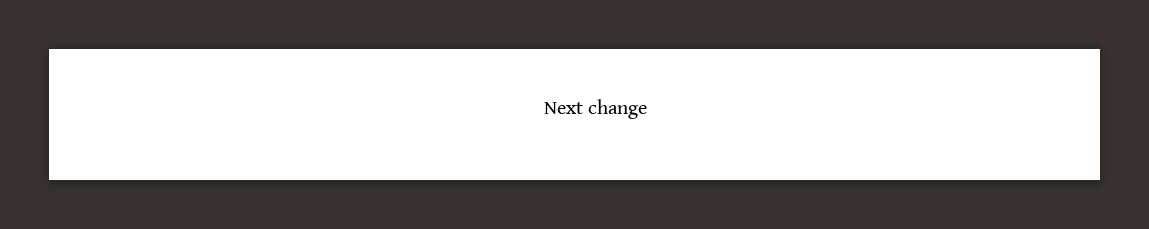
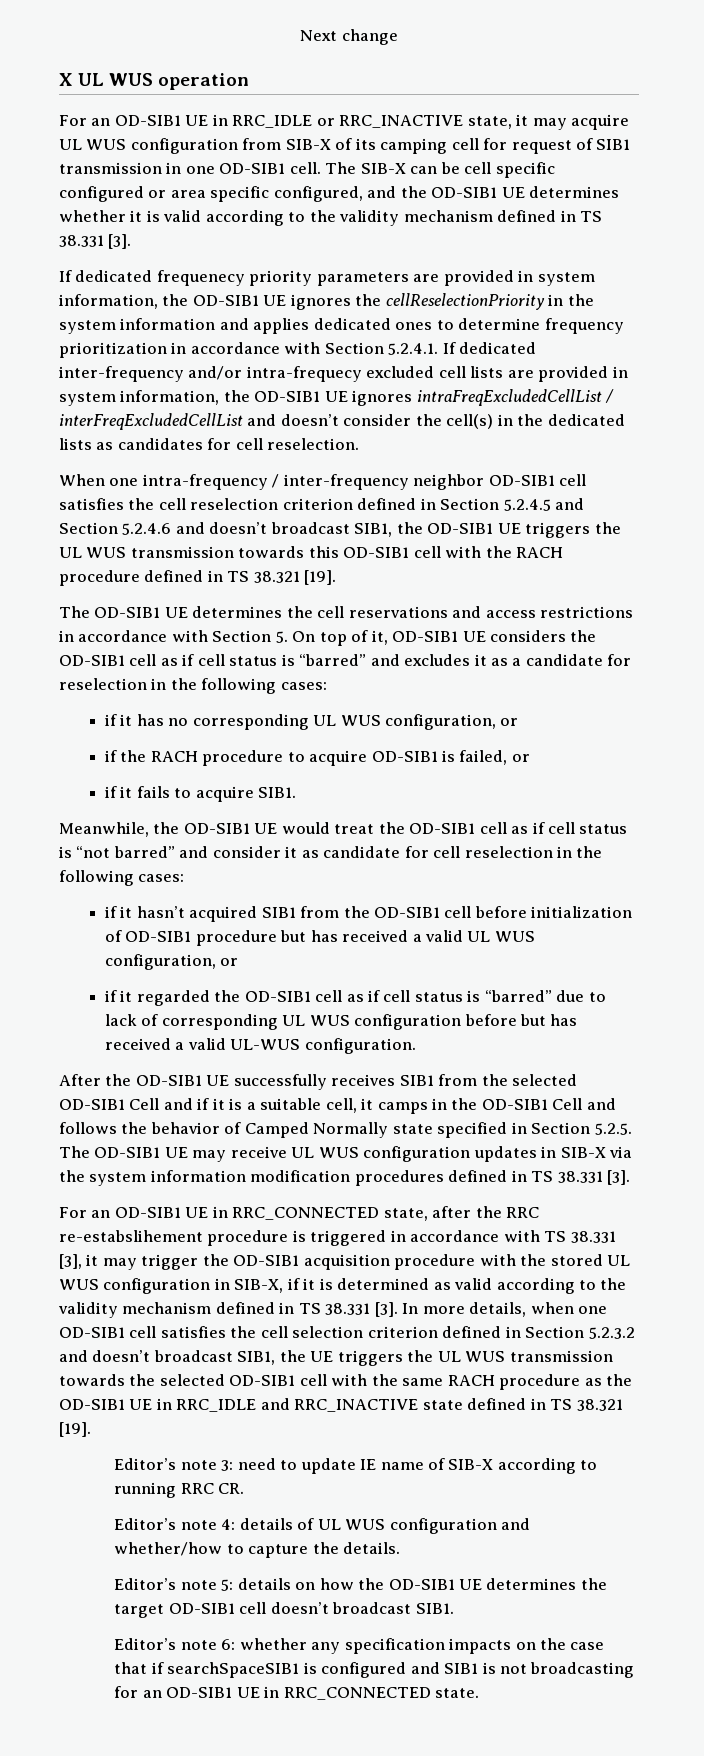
(648, 109) none -> [59,73,250,90] [59,114,630,130] [59,138,631,154] [59,162,555,178] [59,186,620,202] [59,210,603,226] [59,234,132,249] [59,270,595,286] [59,293,594,310] [59,318,624,334] [59,342,537,358] [59,366,628,382] [59,389,615,406] [59,413,625,430] [59,438,360,450] [59,474,587,490] [59,498,585,511] [59,522,621,538] [59,546,564,558] [59,570,337,586] [59,606,634,618] [59,630,597,646] [59,654,632,666] [59,678,327,694] [104,714,519,730] [104,750,530,766] [104,786,297,802] [59,822,628,837] [59,846,603,858] [59,870,185,886] [104,906,633,922] [104,930,535,946] [104,954,239,970] [104,990,606,1006] [104,1014,578,1030] [104,1038,416,1054] [59,1074,578,1090] [59,1098,616,1114] [59,1122,632,1138] [59,1146,633,1162] [59,1170,631,1186] [59,1206,540,1221] [59,1230,616,1246] [59,1254,631,1270] [59,1278,627,1294] [58,1302,608,1318] [59,1326,635,1339] [59,1350,613,1366] [59,1374,633,1390] [59,1398,623,1412] [59,1422,91,1437] [114,1458,598,1474] [114,1482,245,1498] [114,1518,530,1534] [114,1542,401,1558] [114,1578,607,1591] [114,1602,454,1618] [114,1638,605,1654] [114,1662,635,1678] [114,1686,480,1700] // X UL WUS operation // For an OD-SIB1 UE in RRC_IDLE or RRC_INACTIVE state, it may acquire UL WUS configuration from SIB-X of its camping cell for request of SIB1 transmission in one OD-SIB1 cell. The SIB-X can be cell specific configured or area specific configured, and the OD-SIB1 UE determines whether it is valid according to the validity mechanism defined in TS 38.331 [3]. // If dedicated frequenecy priority parameters are provided in system information, the OD-SIB1 UE ignores the cellReselectionPriority in the system information and applies dedicated ones to determine frequency prioritization in accordance with Section 5.2.4.1. If dedicated inter-frequency and/or intra-frequecy excluded cell lists are provided in system information, the OD-SIB1 UE ignores intraFreqExcludedCellList / interFreqExcludedCellList and doesn’t consider the cell(s) in the dedicated lists as candidates for cell reselection. // When one intra-frequency / inter-frequency neighbor OD-SIB1 cell satisfies the cell reselection criterion defined in Section 5.2.4.5 and Section 5.2.4.6 and doesn’t broadcast SIB1, the OD-SIB1 UE triggers the UL WUS transmission towards this OD-SIB1 cell with the RACH procedure defined in TS 38.321 [19]. // The OD-SIB1 UE determines the cell reservations and access restrictions in accordance with Section 5. On top of it, OD-SIB1 UE considers the OD-SIB1 cell as if cell status is “barred” and excludes it as a candidate for reselection in the following cases: // if it has no corresponding UL WUS configuration, or // if the RACH procedure to acquire OD-SIB1 is failed, or // if it fails to acquire SIB1. // Meanwhile, the OD-SIB1 UE would treat the OD-SIB1 cell as if cell status is “not barred” and consider it as candidate for cell reselection in the following cases: // if it hasn’t acquired SIB1 from the OD-SIB1 cell before initialization of OD-SIB1 procedure but has received a valid UL WUS configuration, or // if it regarded the OD-SIB1 cell as if cell status is “barred” due to lack of corresponding UL WUS configuration before but has received a valid UL-WUS configuration. // After the OD-SIB1 UE successfully receives SIB1 from the selected OD-SIB1 Cell and if it is a suitable cell, it camps in the OD-SIB1 Cell and follows the behavior of Camped Normally state specified in Section 5.2.5. The OD-SIB1 UE may receive UL WUS configuration updates in SIB-X via the system information modification procedures defined in TS 38.331 [3]. // For an OD-SIB1 UE in RRC_CONNECTED state, after the RRC re-estabslihement procedure is triggered in accordance with TS 38.331 [3], it may trigger the OD-SIB1 acquisition procedure with the stored UL WUS configuration in SIB-X, if it is determined as valid according to the validity mechanism defined in TS 38.331 [3]. In more details, when one OD-SIB1 cell satisfies the cell selection criterion defined in Section 5.2.3.2 and doesn’t broadcast SIB1, the UE triggers the UL WUS transmission towards the selected OD-SIB1 cell with the same RACH procedure as the OD-SIB1 UE in RRC_IDLE and RRC_INACTIVE state defined in TS 38.321 [19]. // Editor’s note 3: need to update IE name of SIB-X according to running RRC CR. // Editor’s note 4: details of UL WUS configuration and whether/how to capture the details. // Editor’s note 5: details on how the OD-SIB1 UE determines the target OD-SIB1 cell doesn’t broadcast SIB1. // Editor’s note 6: whether any specification impacts on the case that if searchSpaceSIB1 is configured and SIB1 is not broadcasting for an OD-SIB1 UE in RRC_CONNECTED state.

